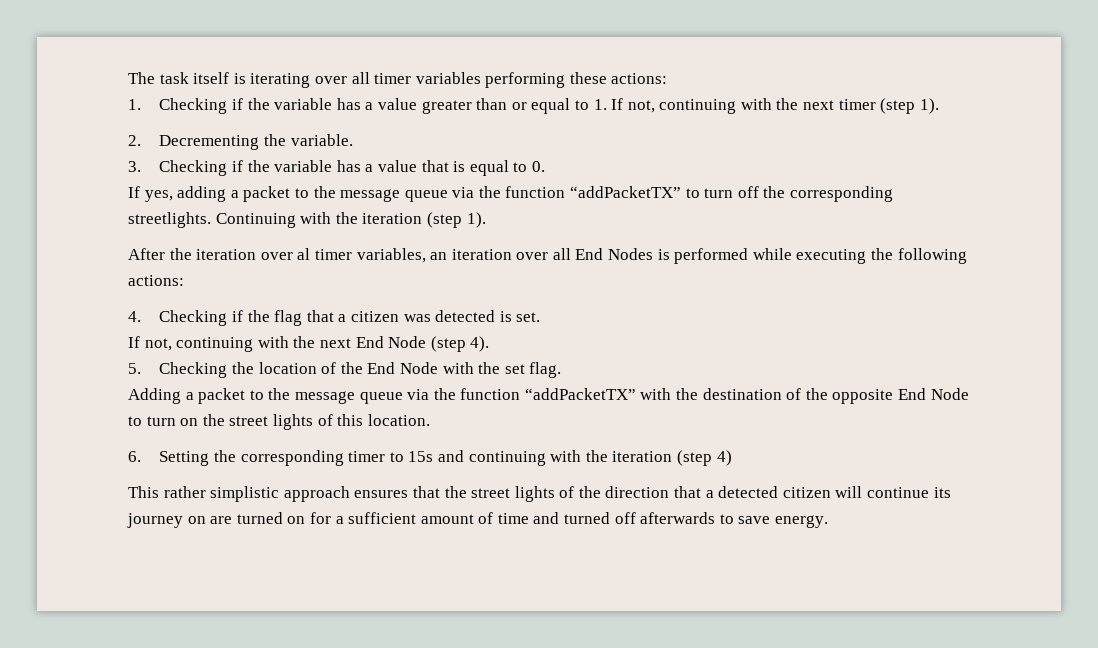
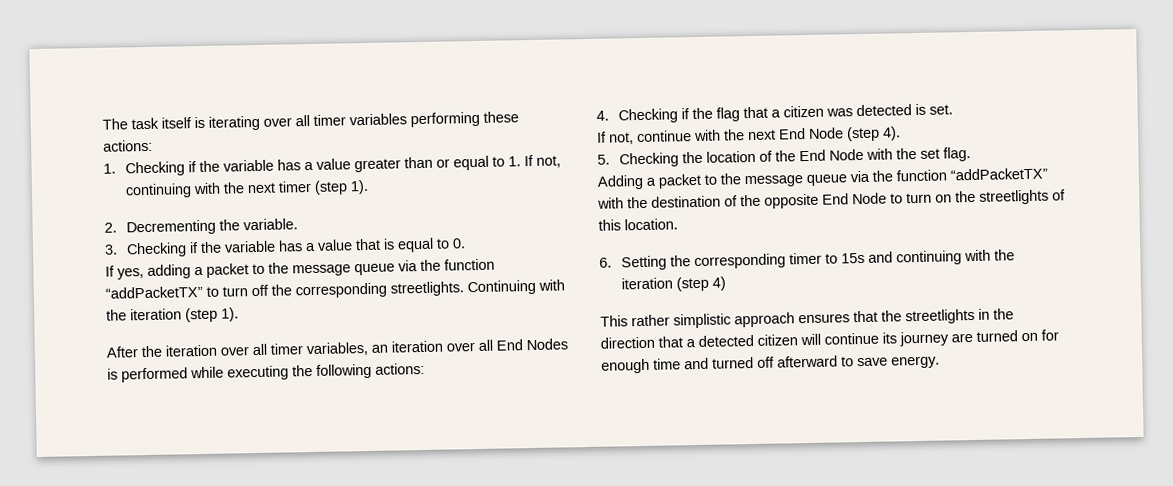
[297,248,311,260] al -> [252,343,267,356] all
[176,337,254,352] continuing -> [636,130,692,143] continue
[229,414,313,430] street lights -> [979,189,1049,205] streetlights
[471,486,575,502] street lights of -> [905,308,990,325] streetlights in
[187,516,206,524] on -> (949, 339) none
[335,512,494,524] a sufficient amount of -> [601,358,650,374] enough
[640,512,716,524] afterwards -> [777,355,838,368] afterward

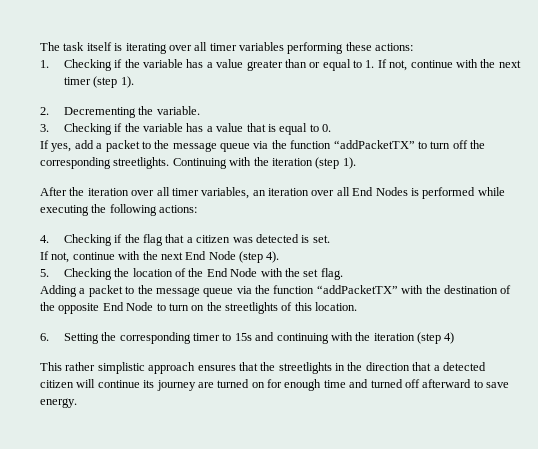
[125,183,193,199] continuing -> [410,60,453,68] continue
[147,264,191,279] adding -> [74,140,94,149] add

